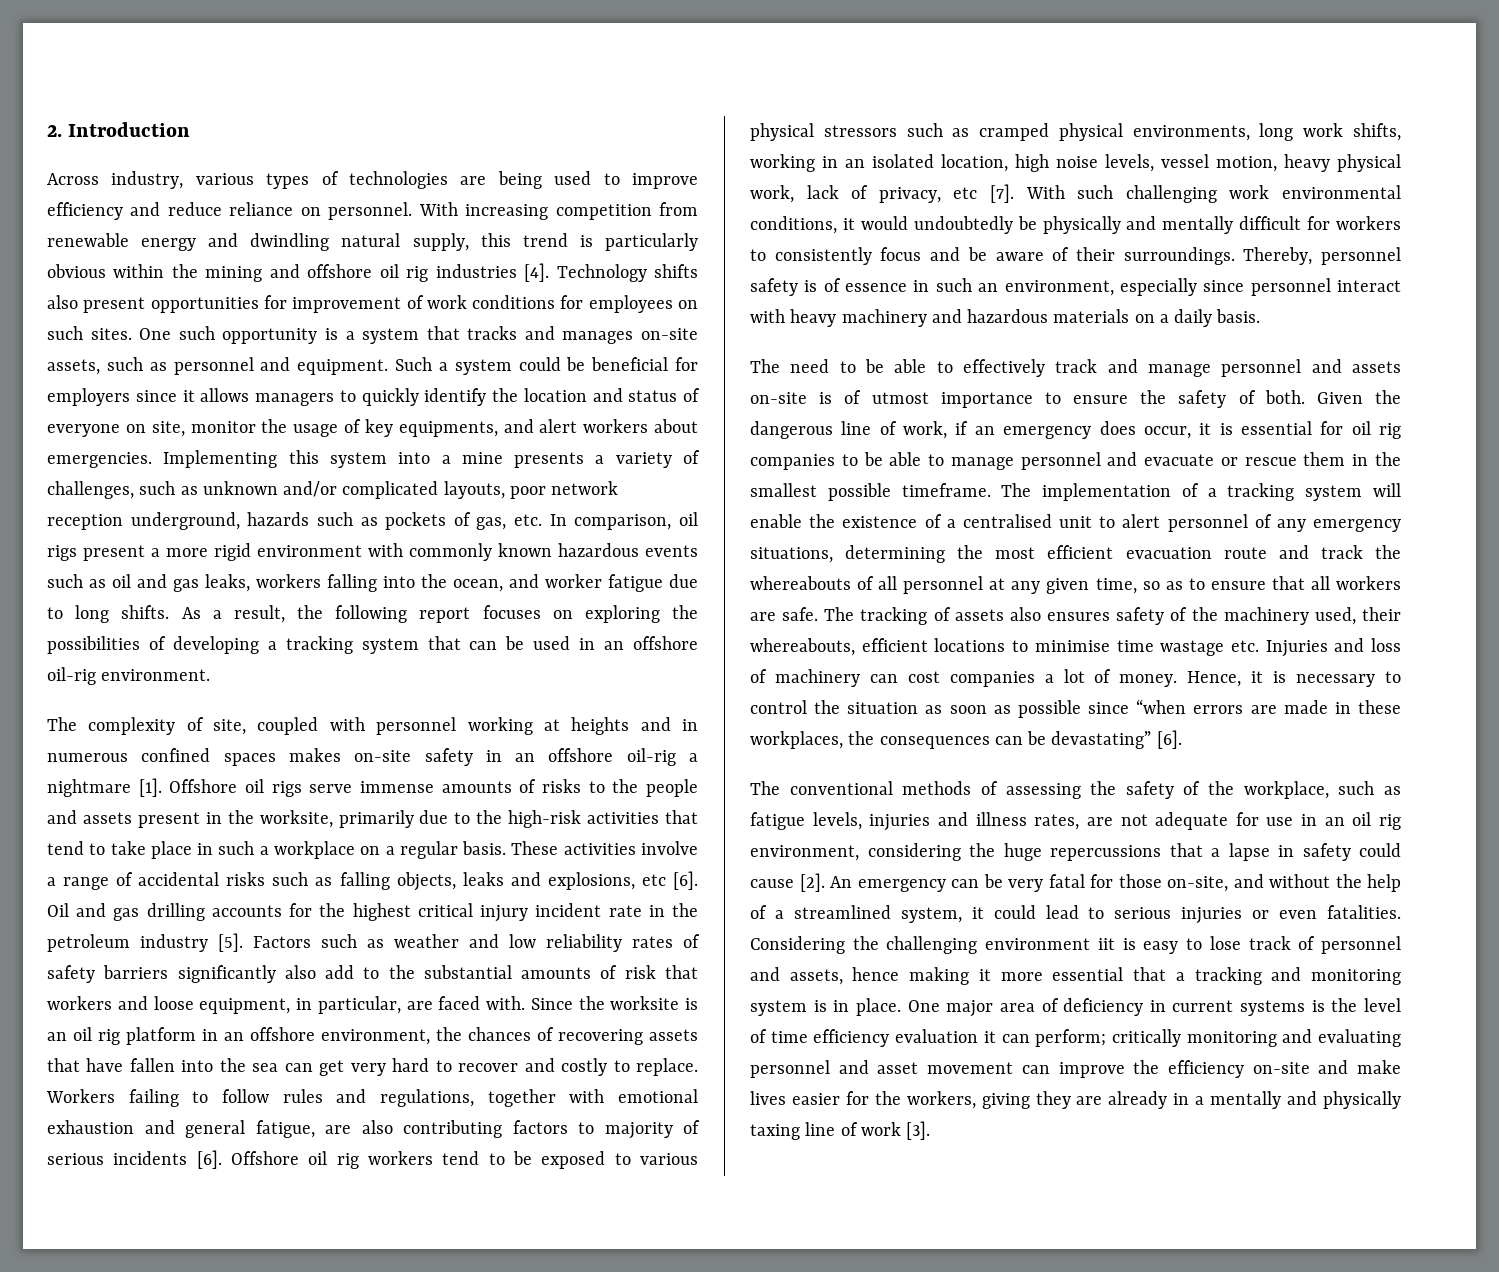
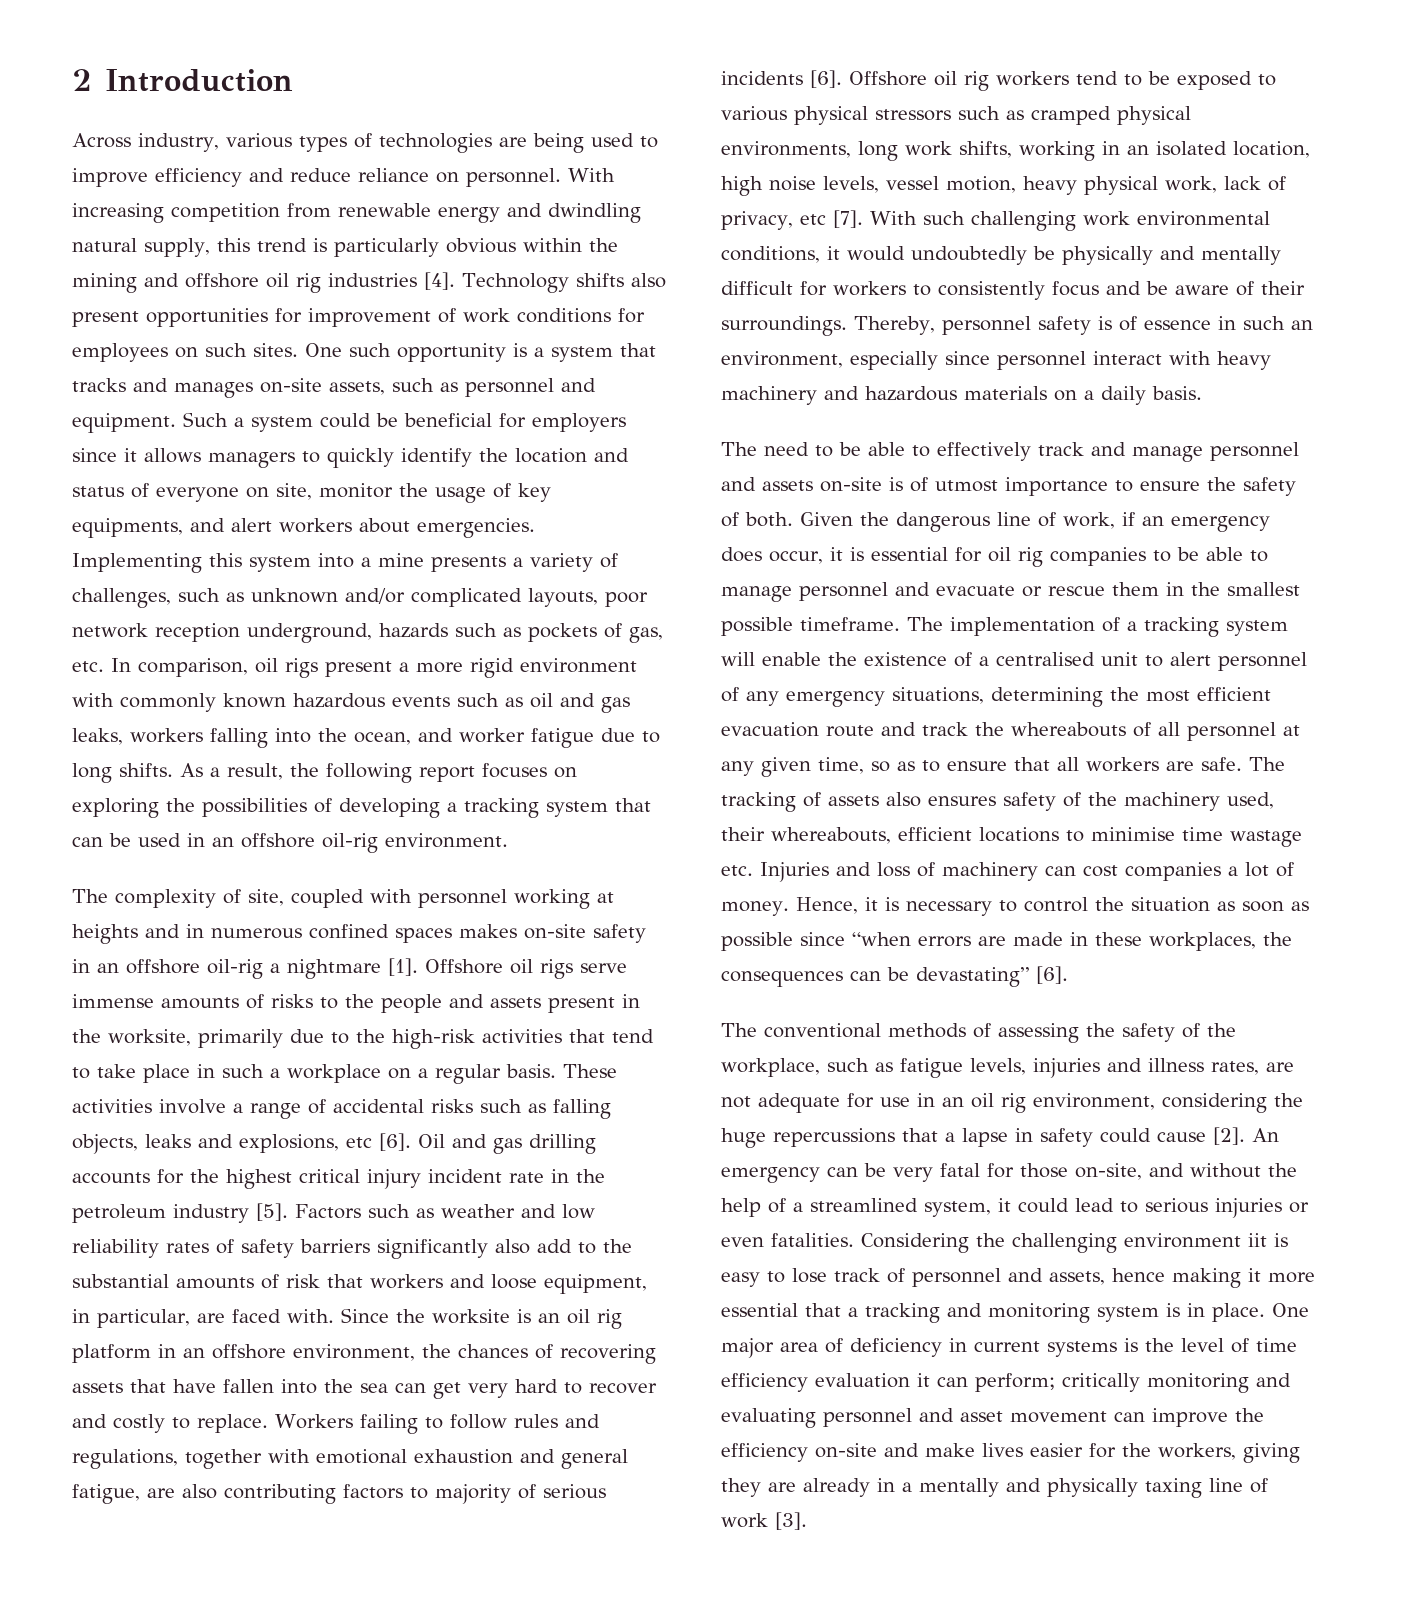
[47,125,62,137] 2. -> [72,69,92,91] 2

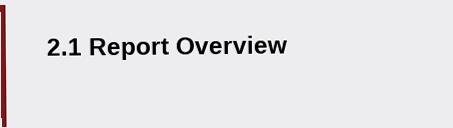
[72,69,293,92] [72,133,658,153] [72,168,615,187] [72,203,641,223] [72,238,618,257] [72,272,666,293] [72,308,645,327] [72,343,656,362] [72,378,596,398] [72,412,626,433] [72,448,629,468] [72,483,551,503] [72,518,535,538] [72,553,618,573] [72,588,648,608] [72,623,663,643] [72,658,637,678] [72,693,630,713] [72,728,660,748] [72,763,577,783] [72,798,651,818] [72,833,508,853] [72,889,614,909] [72,924,646,944] [72,958,627,979] [72,994,640,1013] [72,1029,654,1049] [72,1064,617,1084] [72,1099,611,1119] [72,1133,596,1154] [72,1169,605,1189] [72,1203,595,1223] [72,1239,632,1259] [72,1274,647,1294] [72,1308,622,1329] [72,1344,656,1364] [72,1379,657,1399] [72,1414,600,1434] [72,1449,628,1469] [72,1484,606,1504] [721,70,1276,91] [721,106,1191,125] [721,141,1310,161] [721,176,1286,196] [721,210,1270,231] [721,246,1281,265] [721,281,1305,300] [721,316,1313,336] [721,351,1271,370] [721,386,1202,405] [721,442,1299,462] [721,477,1296,496] [721,512,1270,532] [721,547,1268,567] [721,582,1300,602] [721,617,1288,637] [721,652,1307,671] [721,687,1271,707] [721,722,1300,741] [721,757,1285,777] [721,792,1274,812] [721,827,1302,847] [721,862,1294,882] [721,897,1309,916] [721,932,1292,951] [721,966,1068,987] [721,1023,1236,1043] [721,1058,1294,1078] [721,1093,1303,1113] [721,1127,1279,1148] [721,1163,1297,1183] [721,1198,1309,1218] [721,1233,1288,1253] [721,1268,1315,1288] [721,1303,1309,1323] [721,1338,1297,1358] [721,1373,1291,1393] [721,1408,1264,1428] [721,1443,1300,1463] [721,1478,1268,1498] [721,1512,807,1530] 2 Introduction // Across industry, various types of technologies are being used to improve efficiency and reduce reliance on personnel. With increasing competition from renewable energy and dwindling natural supply, this trend is particularly obvious within the mining and offshore oil rig industries [4]. Technology shifts also present opportunities for improvement of work conditions for employees on such sites. One such opportunity is a system that tracks and manages on-site assets, such as personnel and equipment. Such a system could be beneficial for employers since it allows managers to quickly identify the location and status of everyone on site, monitor the usage of key equipments, and alert workers about emergencies. Implementing this system into a mine presents a variety of challenges, such as unknown and/or complicated layouts, poor network reception underground, hazards such as pockets of gas, etc. In comparison, oil rigs present a more rigid environment with commonly known hazardous events such as oil and gas leaks, workers falling into the ocean, and worker fatigue due to long shifts. As a result, the following report focuses on exploring the possibilities of developing a tracking system that can be used in an offshore oil-rig environment. // The complexity of site, coupled with personnel working at heights and in numerous confined spaces makes on-site safety in an offshore oil-rig a nightmare [1]. Offshore oil rigs serve immense amounts of risks to the people and assets present in the worksite, primarily due to the high-risk activities that tend to take place in such a workplace on a regular basis. These activities involve a range of accidental risks such as falling objects, leaks and explosions, etc [6]. Oil and gas drilling accounts for the highest critical injury incident rate in the petroleum industry [5]. Factors such as weather and low reliability rates of safety barriers significantly also add to the substantial amounts of risk that workers and loose equipment, in particular, are faced with. Since the worksite is an oil rig platform in an offshore environment, the chances of recovering assets that have fallen into the sea can get very hard to recover and costly to replace. Workers failing to follow rules and regulations, together with emotional exhaustion and general fatigue, are also contributing factors to majority of serious incidents [6]. Offshore oil rig workers tend to be exposed to various physical stressors such as cramped physical environments, long work shifts, working in an isolated location, high noise levels, vessel motion, heavy physical work, lack of privacy, etc [7]. With such challenging work environmental conditions, it would undoubtedly be physically and mentally difficult for workers to consistently focus and be aware of their surroundings. Thereby, personnel safety is of essence in such an environment, especially since personnel interact with heavy machinery and hazardous materials on a daily basis. // The need to be able to effectively track and manage personnel and assets on-site is of utmost importance to ensure the safety of both. Given the dangerous line of work, if an emergency does occur, it is essential for oil rig companies to be able to manage personnel and evacuate or rescue them in the smallest possible timeframe. The implementation of a tracking system will enable the existence of a centralised unit to alert personnel of any emergency situations, determining the most efficient evacuation route and track the whereabouts of all personnel at any given time, so as to ensure that all workers are safe. The tracking of assets also ensures safety of the machinery used, their whereabouts, efficient locations to minimise time wastage etc. Injuries and loss of machinery can cost companies a lot of money. Hence, it is necessary to control the situation as soon as possible since “when errors are made in these workplaces, the consequences can be devastating” [6]. // The conventional methods of assessing the safety of the workplace, such as fatigue levels, injuries and illness rates, are not adequate for use in an oil rig environment, considering the huge repercussions that a lapse in safety could cause [2]. An emergency can be very fatal for those on-site, and without the help of a streamlined system, it could lead to serious injuries or even fatalities. Considering the challenging environment iit is easy to lose track of personnel and assets, hence making it more essential that a tracking and monitoring system is in place. One major area of deficiency in current systems is the level of time efficiency evaluation it can perform; critically monitoring and evaluating personnel and asset movement can improve the efficiency on-site and make lives easier for the workers, giving they are already in a mentally and physically taxing line of work [3]. -> [46,35,288,61] 2.1 Report Overview

